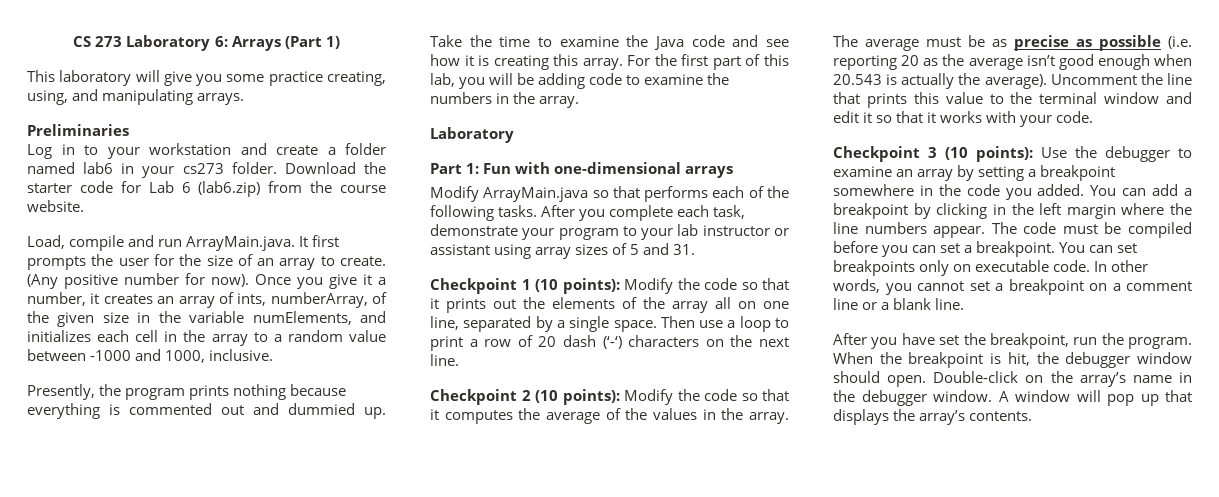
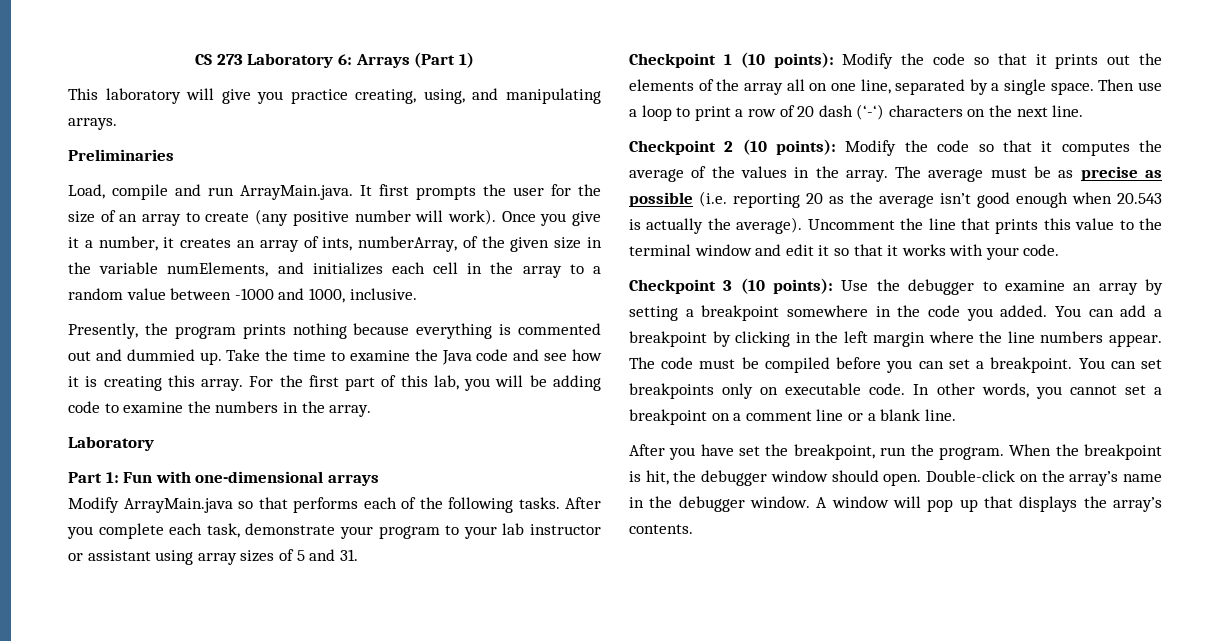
[226,74,265,82] some -> (284, 97) none
[27,143,386,159] [27,162,387,178] [27,181,386,197] [27,200,84,212] // Log in to your workstation and create a folder named lab6 in your cs273 folder. Download the starter code for Lab 6 (lab6.zip) from the course website. -> (174, 155) none
[340,256,387,266] [27,273,249,289] create. (Any positive number for now). -> [205,209,496,226] create (any positive number will work).

